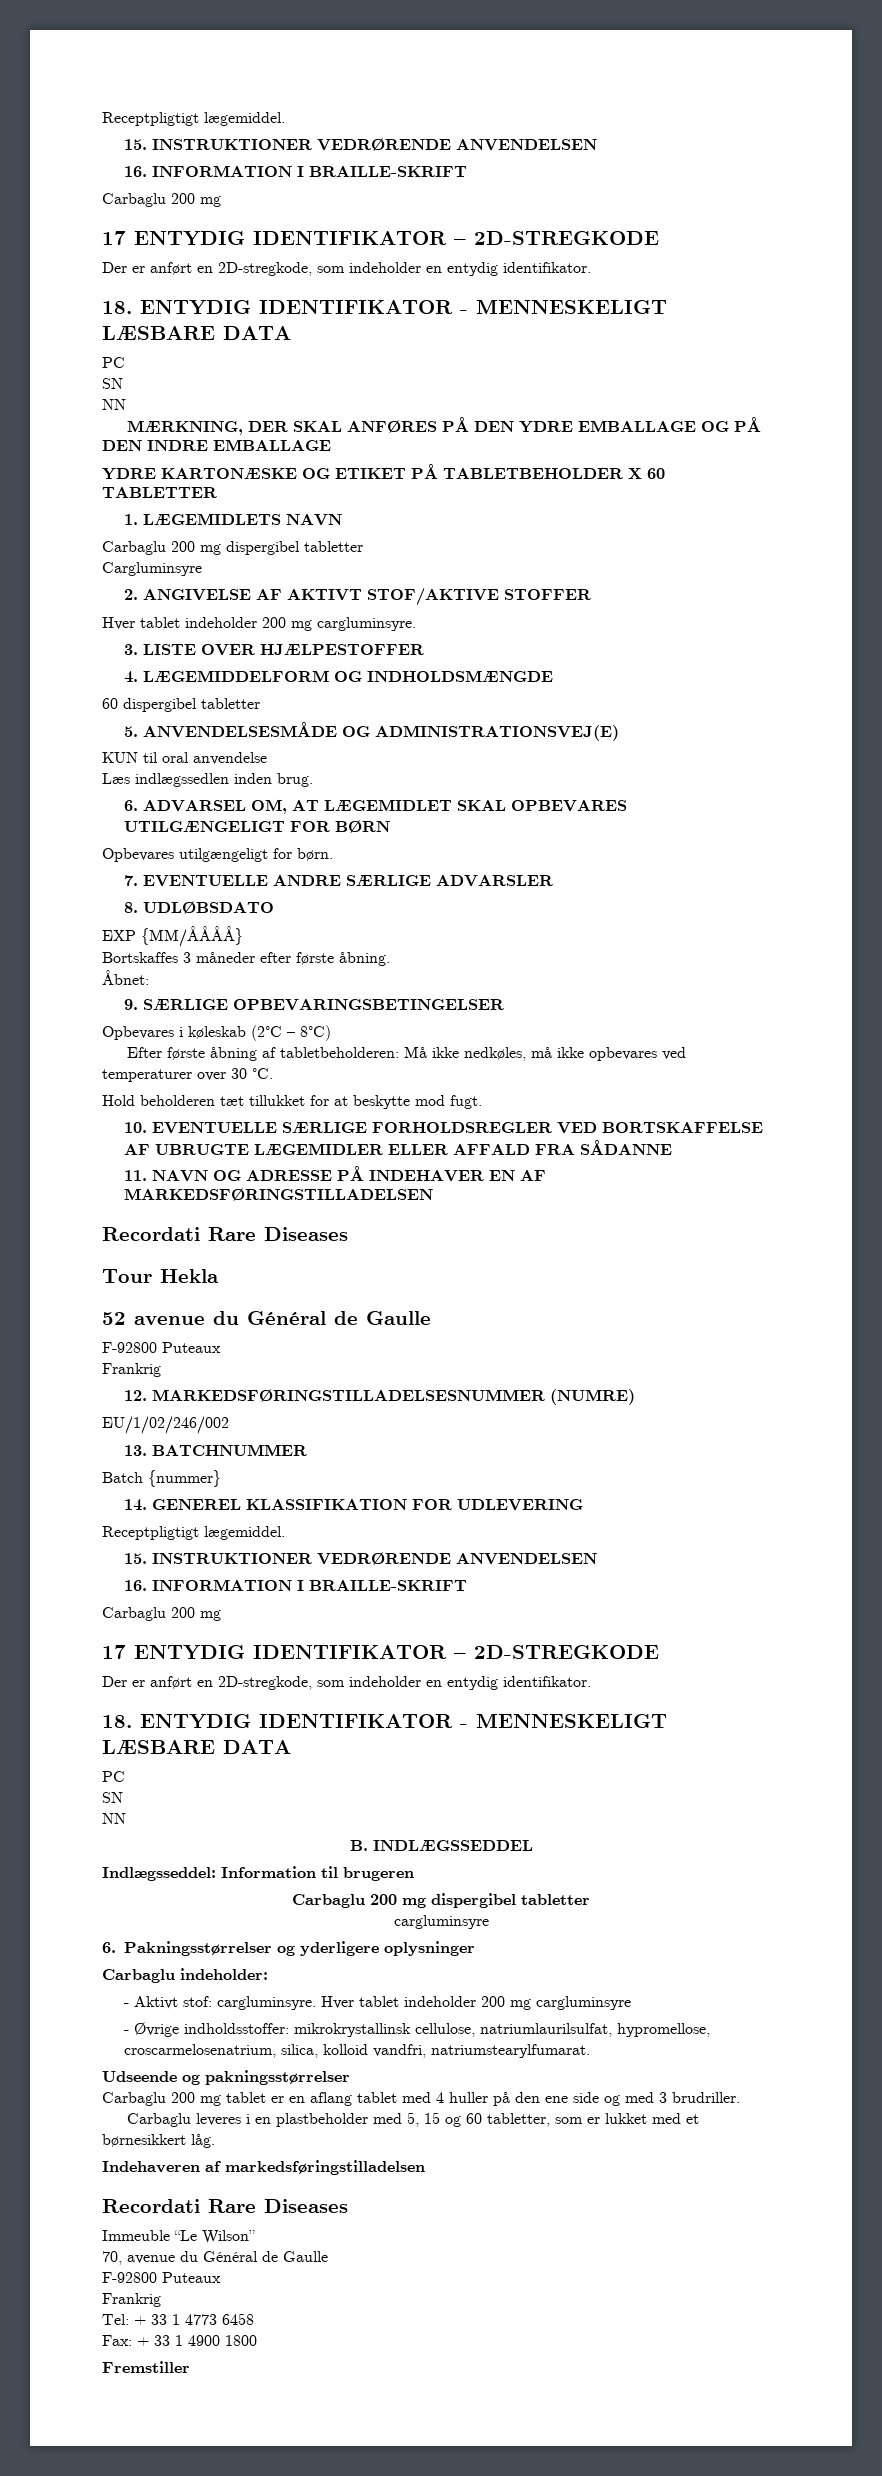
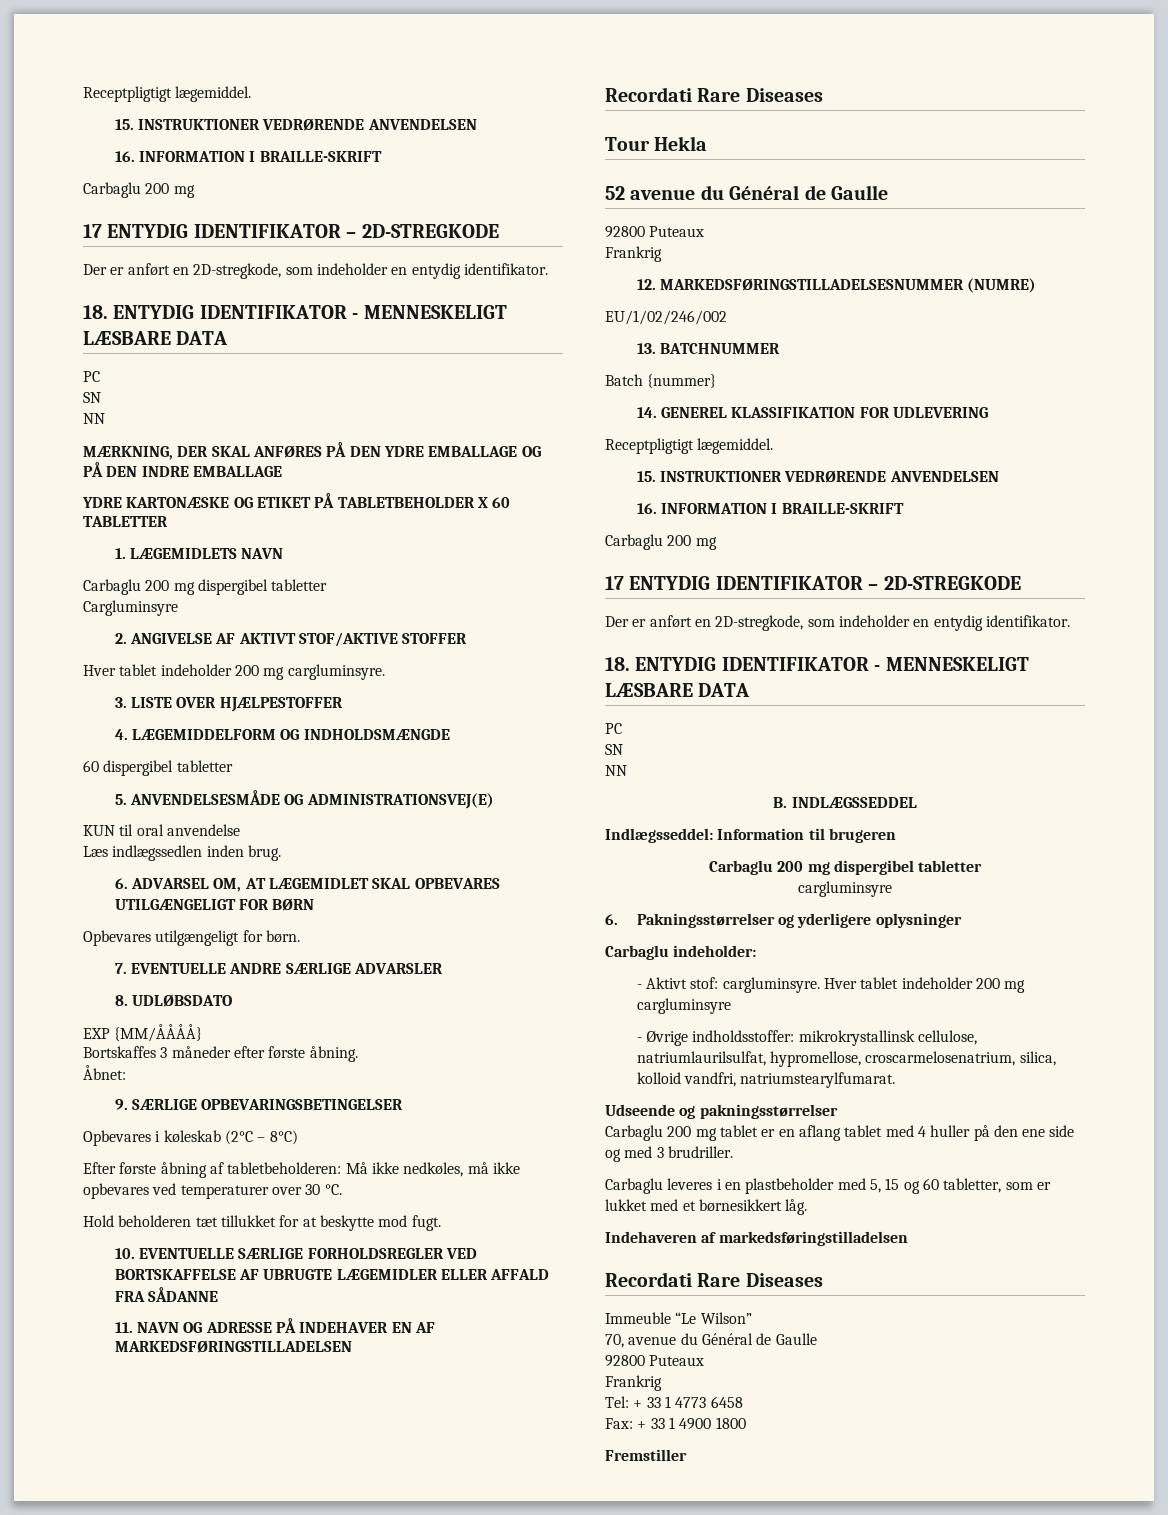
[102,1342,157,1353] F-92800 -> [605,226,645,238] 92800
[102,2272,157,2283] F-92800 -> [605,1355,645,1367] 92800

